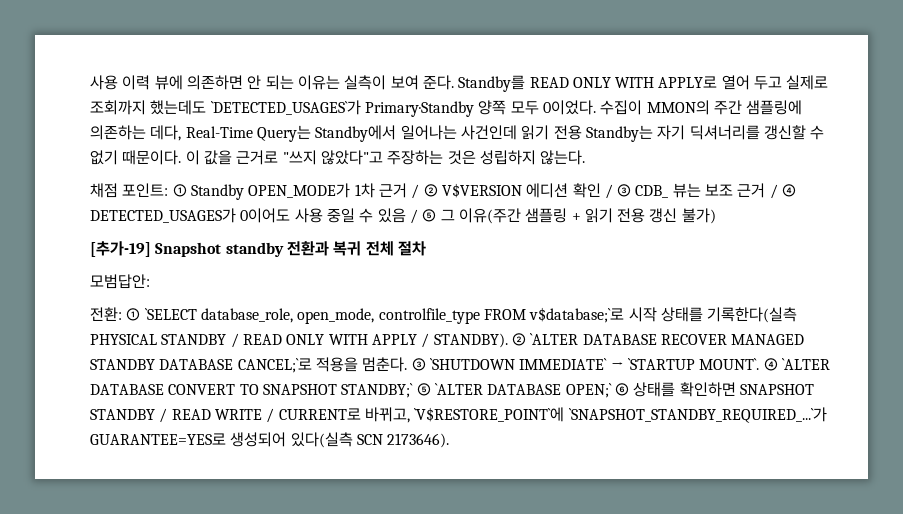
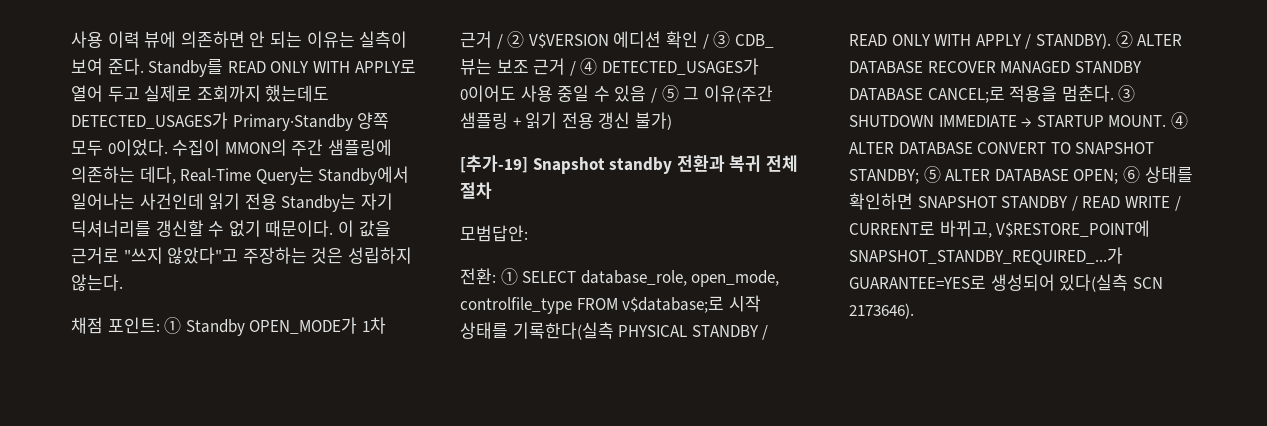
[210,100,361,115] `DETECTED_USAGES`가 -> [71,112,228,129] DETECTED_USAGES가
[144,308,197,320] `SELECT -> [522,271,577,283] SELECT
[529,307,625,323] v$database;`로 -> [622,296,725,313] v$database;로
[530,333,579,345] `ALTER -> [1137,34,1183,46] ALTER
[237,358,312,373] CANCEL;`로 -> [927,86,1005,103] CANCEL;로
[429,358,830,371] [90,383,612,398] `SHUTDOWN IMMEDIATE` → `STARTUP MOUNT`. ④ `ALTER DATABASE CONVERT TO SNAPSHOT STANDBY;` ⑤ `ALTER DATABASE OPEN;` -> [849,112,1188,129] [849,142,1155,154] [849,166,1119,184] SHUTDOWN IMMEDIATE → STARTUP MOUNT. ④ ALTER DATABASE CONVERT TO SNAPSHOT STANDBY; ⑤ ALTER DATABASE OPEN;
[414,407,827,423] `V$RESTORE_POINT`에 `SNAPSHOT_STANDBY_REQUIRED_...`가 -> [996,220,1151,237] [849,247,1123,265] V$RESTORE_POINT에 SNAPSHOT_STANDBY_REQUIRED_...가

